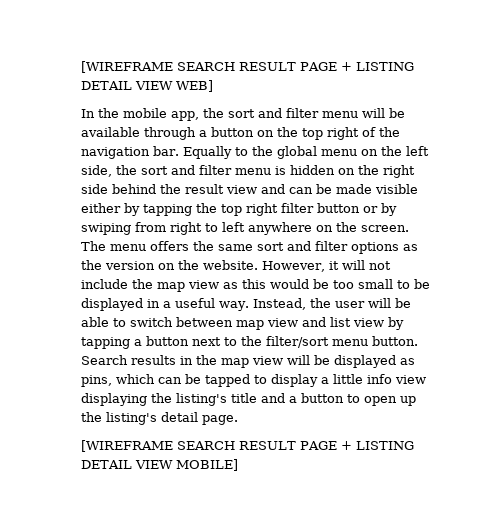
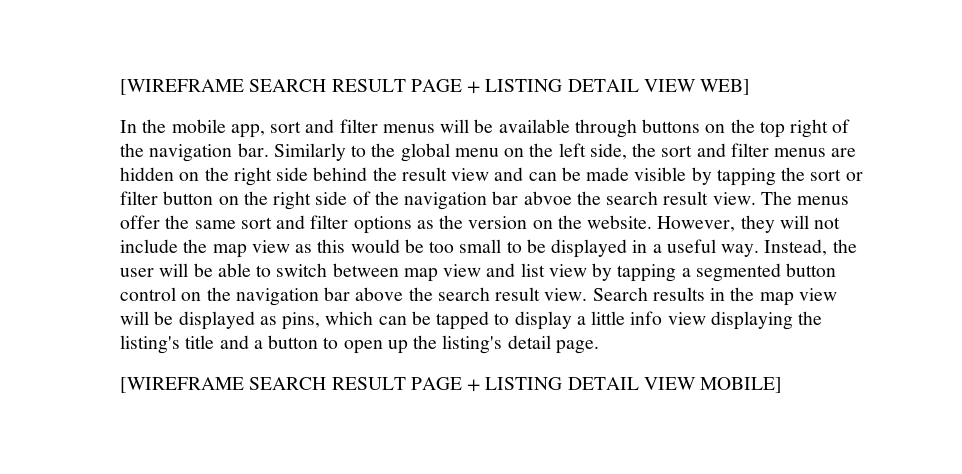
[202,108,358,118] the sort and filter menu -> [270,119,435,133] sort and filter menus
[198,127,254,137] a button -> [642,119,701,133] buttons
[182,146,232,159] Equally -> [273,143,346,161] Similarly
[234,166,286,175] menu is -> [774,148,857,157] menus are
[80,203,121,213] either -> (687, 174) none
[220,203,397,216] [80,222,409,235] [80,241,189,251] top right filter button or by swiping from right to left anywhere on the screen. The menu offers -> [810,169,863,181] [119,191,850,210] [119,215,160,229] sort or filter button on the right side of the navigation bar abvoe the search result view. The menus offer
[328,261,339,270] it -> [740,215,775,233] they
[145,336,418,348] button next to the filter/sort menu button. -> [695,263,837,282] [119,287,588,306] segmented button control on the navigation bar above the search result view.

